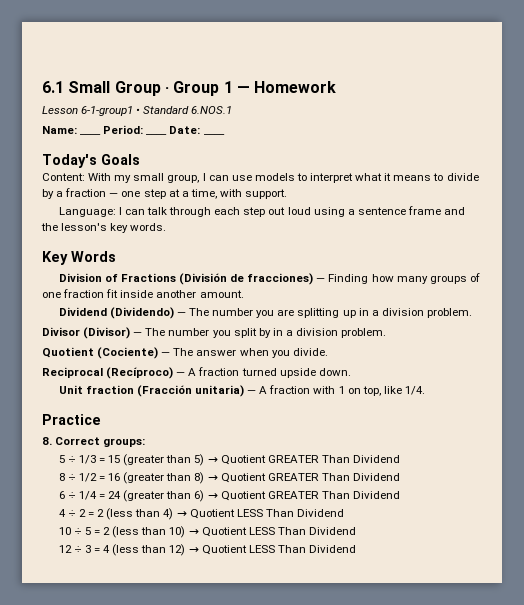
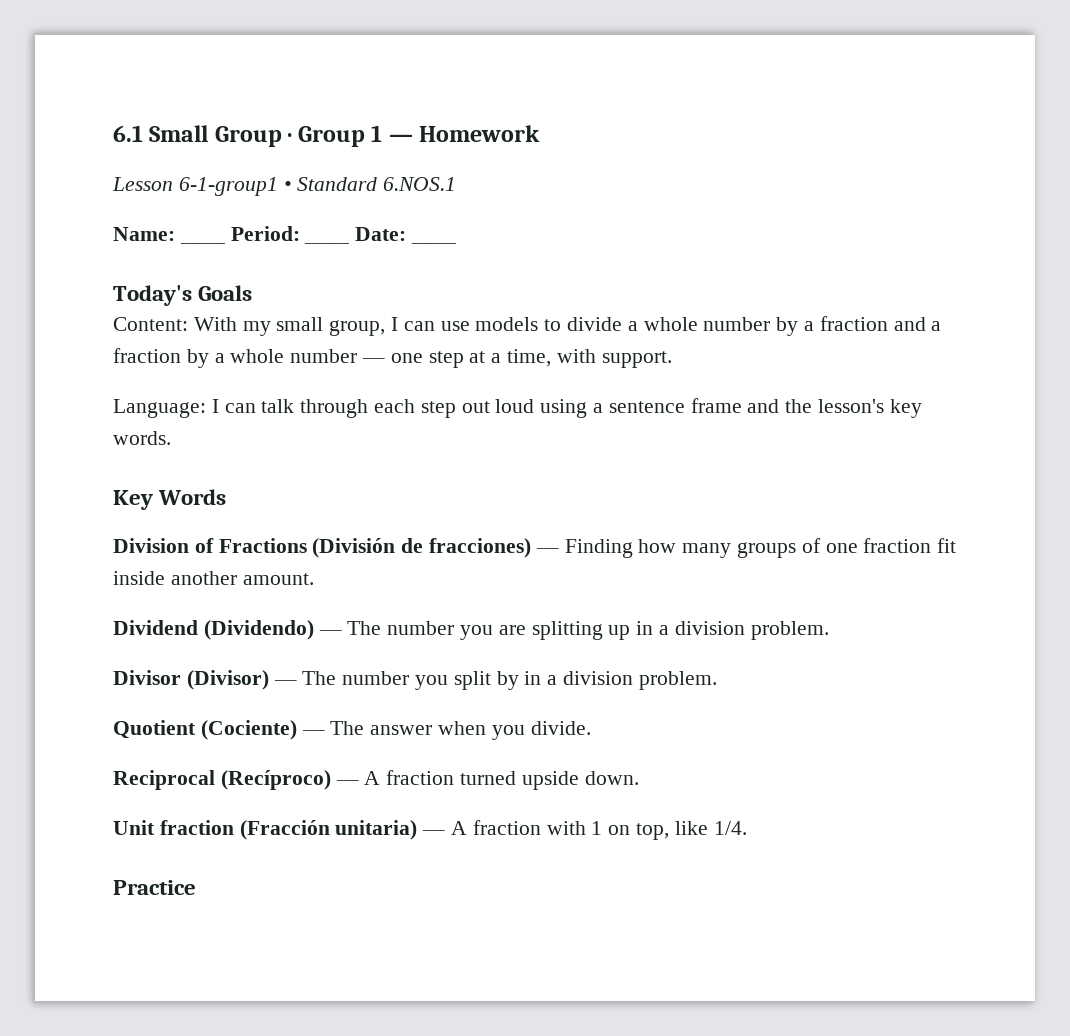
[310,173,479,183] [42,188,107,199] interpret what it means to divide by a fraction -> [567,316,942,336] [113,348,358,368] divide a whole number by a fraction and a fraction by a whole number
[42,437,146,447] [58,454,400,466] [58,472,400,484] [58,490,400,502] [58,508,344,520] [58,526,356,538] [58,544,356,556] // 8. Correct groups: // 5 ÷ 1/3 = 15 (greater than 5) → Quotient GREATER Than Dividend // 8 ÷ 1/2 = 16 (greater than 8) → Quotient GREATER Than Dividend // 6 ÷ 1/4 = 24 (greater than 6) → Quotient GREATER Than Dividend // 4 ÷ 2 = 2 (less than 4) → Quotient LESS Than Dividend // 10 ÷ 5 = 2 (less than 10) → Quotient LESS Than Dividend // 12 ÷ 3 = 4 (less than 12) → Quotient LESS Than Dividend -> (196, 887) none

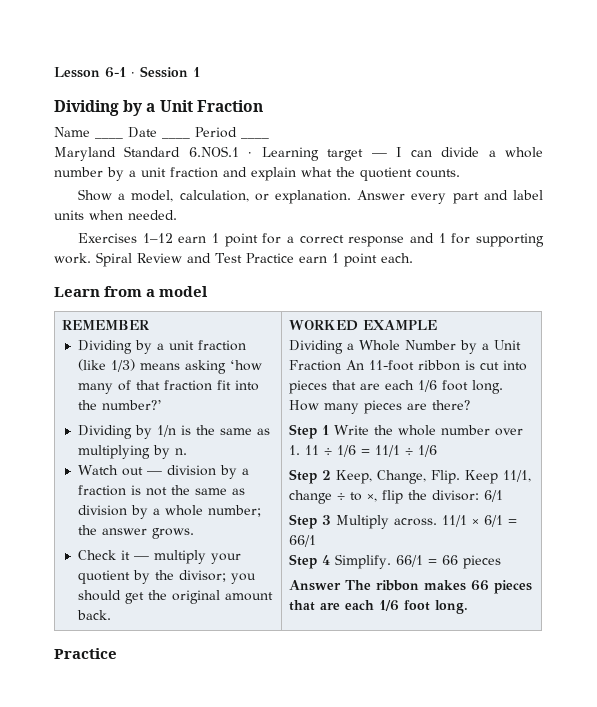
[113,125,541,147] [112,177,457,196] [113,227,175,241] [179,241,225,244] [230,226,300,241] [304,241,350,244] [355,227,407,241] [411,241,457,244] [113,285,253,306] [113,317,562,336] 6.1 Small Group · Group 1 — Homework // Lesson 6-1-group1 • Standard 6.NOS.1 // Name: ____ Period: ____ Date: ____ // Today's Goals // Content: With my small group, I can use models to -> [54,66,200,78] [54,100,263,116] [54,127,90,137] [95,127,269,139] [54,146,432,161] Lesson 6-1 · Session 1 // Dividing by a Unit Fraction // Name ____ Date ____ Period ____ // Maryland Standard 6.NOS.1 · Learning target — I can
(815, 326) none -> [141,167,166,177] unit
[931,321,942,331] [113,348,672,368] [113,398,922,418] [113,431,171,445] [113,489,227,510] [113,538,957,558] [113,571,314,585] [113,620,829,640] [113,670,717,690] [113,720,591,740] [113,770,639,790] [113,820,747,840] a fraction by a whole number — one step at a time, with support. // Language: I can talk through each step out loud using a sentence frame and the lesson's key words. // Key Words // Division of Fractions (División de fracciones) — Finding how many groups of one fraction fit inside another amount. // Dividend (Dividendo) — The number you are splitting up in a division problem. // Divisor (Divisor) — The number you split by in a division problem. // Quotient (Cociente) — The answer when you divide. // Reciprocal (Recíproco) — A fraction turned upside down. // Unit fraction (Fracción unitaria) — A fraction with 1 on top, like 1/4. -> [251,167,460,181] [78,189,543,204] [54,210,177,220] [78,233,544,247] [54,252,413,267] [54,286,209,297] [62,320,150,330] [77,340,246,354] [77,359,262,374] [77,380,259,394] [77,400,162,410] [77,425,270,439] [77,445,187,459] [77,465,249,479] [77,485,245,496] [77,505,261,519] [77,525,194,539] [77,550,241,564] [77,570,256,584] [77,590,273,604] [76,610,111,620] [289,320,438,331] [289,340,522,354] [289,360,528,371] [289,380,504,394] [289,400,471,414] [289,424,524,439] [289,445,438,457] [289,469,532,484] [289,490,504,504] [289,514,518,529] [289,535,317,547] [289,554,502,569] [289,580,533,594] [289,600,469,614] explain what the quotient counts. // Show a model, calculation, or explanation. Answer every part and label units when needed. // Exercises 1–12 earn 1 point for a correct response and 1 for supporting work. Spiral Review and Test Practice earn 1 point each. // Learn from a model // REMEMBER // Dividing by a unit fraction (like 1/3) means asking ‘how many of that fraction fit into the number?’ // Dividing by 1/n is the same as multiplying by n. // Watch out — division by a fraction is not the same as division by a whole number; the answer grows. // Check it — multiply your quotient by the divisor; you should get the original amount back. | WORKED EXAMPLE // Dividing a Whole Number by a Unit Fraction An 11-foot ribbon is cut into pieces that are each 1/6 foot long. How many pieces are there? // Step 1 Write the whole number over 1. 11 ÷ 1/6 = 11/1 ÷ 1/6 // Step 2 Keep, Change, Flip. Keep 11/1, change ÷ to ×, flip the divisor: 6/1 // Step 3 Multiply across. 11/1 × 6/1 = 66/1 // Step 4 Simplify. 66/1 = 66 pieces // Answer The ribbon makes 66 pieces that are each 1/6 foot long.

